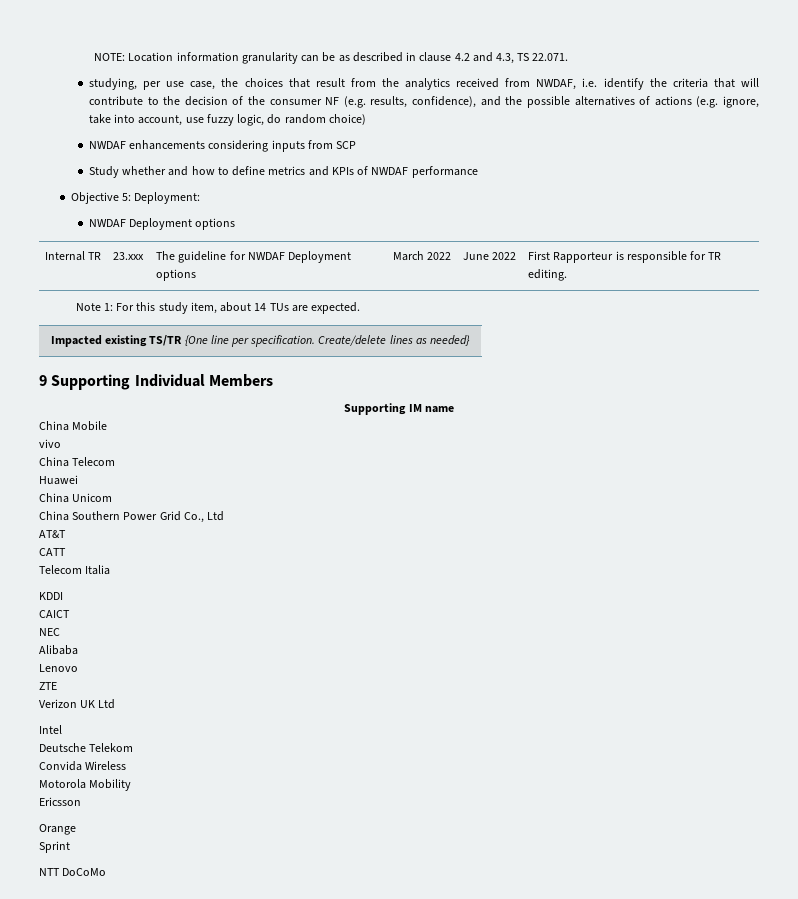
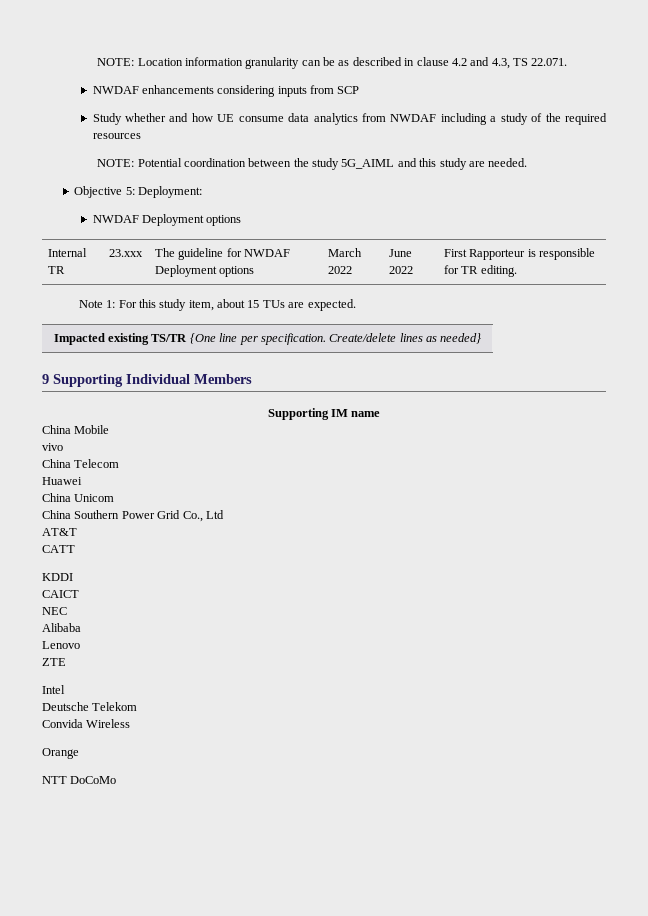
[88,78,759,90] [88,96,760,108] [88,114,366,126] // studying, per use case, the choices that result from the analytics received from NWDAF, i.e. identify the criteria that will contribute to the decision of the consumer NF (e.g. results, confidence), and the possible alternatives of actions (e.g. ignore, take into account, use fuzzy logic, do random choice) -> (568, 62) none
[217,166,478,178] to define metrics and KPIs of NWDAF performance -> [217,113,607,125] [92,133,141,139] [97,158,528,170] UE consume data analytics from NWDAF including a study of the required resources // NOTE: Potential coordination between the study 5G_AIML and this study are needed.
[254,303,267,311] 14 -> [247,300,260,308] 15
[39,565,111,575] // Telecom Italia -> (75, 549) none
[39,699,116,709] // Verizon UK Ltd -> (66, 662) none
[39,779,132,791] [39,797,81,806] // Motorola Mobility // Ericsson -> (131, 723) none
[39,841,70,853] // Sprint -> (79, 753) none

